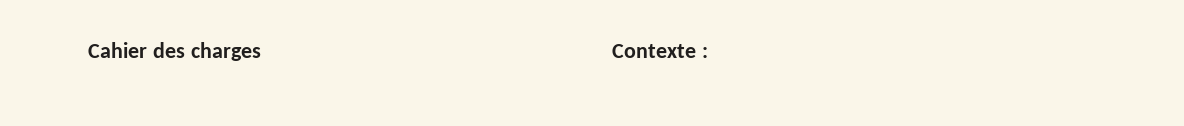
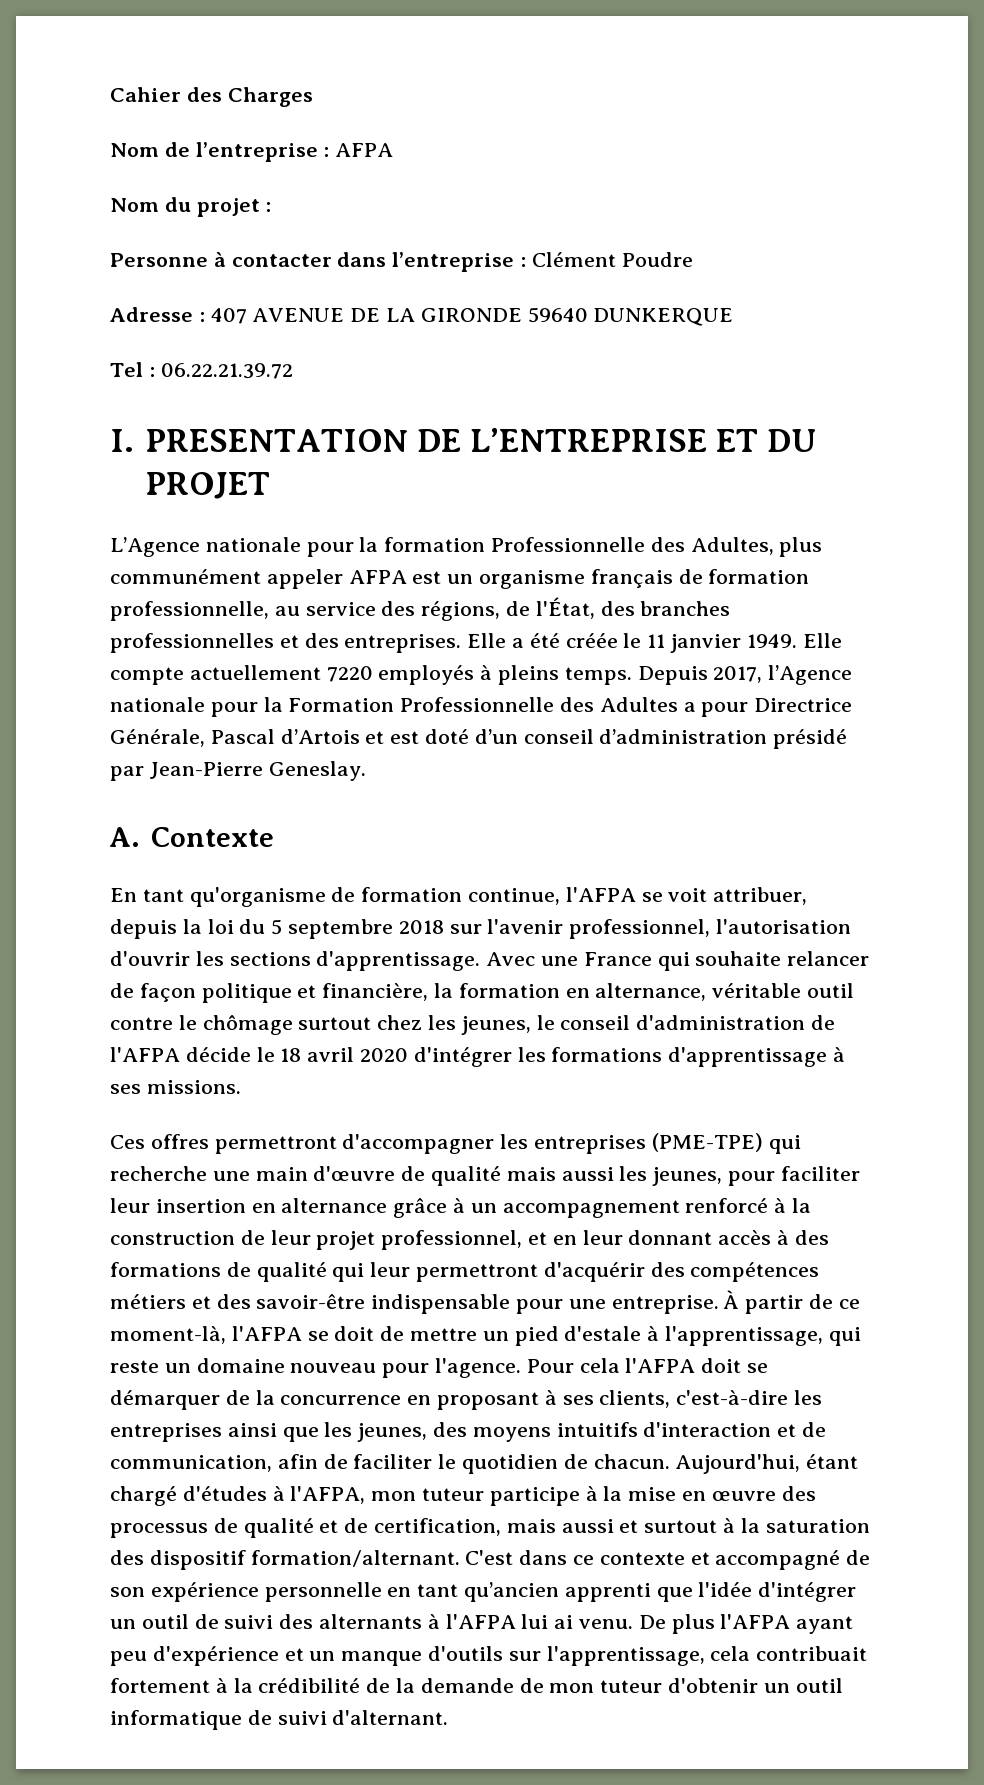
[190,42,261,61] [612,44,708,58] charges // Contexte : -> [227,87,313,107] [110,142,394,162] [110,197,272,217] [110,252,693,272] [110,307,734,326] [110,362,293,379] [110,428,816,452] [144,472,270,499] [110,537,823,557] [110,569,810,589] [110,597,731,621] [110,633,842,653] [110,665,853,685] [110,697,853,717] [110,729,848,749] [110,761,366,781] [109,827,274,847] [110,887,808,907] [110,919,852,939] [110,951,870,971] [110,983,855,1003] [110,1015,836,1035] [110,1047,846,1067] [110,1080,241,1094] [110,1133,801,1154] [110,1166,860,1186] [110,1198,812,1218] [110,1230,829,1250] [110,1262,820,1282] [110,1290,860,1314] [110,1326,861,1346] [110,1358,769,1378] [110,1390,823,1410] [110,1422,827,1442] [110,1454,859,1474] [110,1486,816,1506] [110,1518,870,1538] [110,1550,871,1570] [110,1582,857,1602] [110,1614,854,1634] [110,1646,868,1666] [110,1678,843,1693] [110,1710,449,1730] Charges // Nom de l’entreprise : AFPA // Nom du projet : // Personne à contacter dans l’entreprise : Clément Poudre // Adresse : 407 AVENUE DE LA GIRONDE 59640 DUNKERQUE // Tel : 06.22.21.39.72 // I. PRESENTATION DE L’ENTREPRISE ET DU PROJET // L’Agence nationale pour la formation Professionnelle des Adultes, plus communément appeler AFPA est un organisme français de formation professionnelle, au service des régions, de l'État, des branches professionnelles et des entreprises. Elle a été créée le 11 janvier 1949. Elle compte actuellement 7220 employés à pleins temps. Depuis 2017, l’Agence nationale pour la Formation Professionnelle des Adultes a pour Directrice Générale, Pascal d’Artois et est doté d’un conseil d’administration présidé par Jean-Pierre Geneslay. // A. Contexte // En tant qu'organisme de formation continue, l'AFPA se voit attribuer, depuis la loi du 5 septembre 2018 sur l'avenir professionnel, l'autorisation d'ouvrir les sections d'apprentissage. Avec une France qui souhaite relancer de façon politique et financière, la formation en alternance, véritable outil contre le chômage surtout chez les jeunes, le conseil d'administration de l'AFPA décide le 18 avril 2020 d'intégrer les formations d'apprentissage à ses missions. // Ces offres permettront d'accompagner les entreprises (PME-TPE) qui recherche une main d'œuvre de qualité mais aussi les jeunes, pour faciliter leur insertion en alternance grâce à un accompagnement renforcé à la construction de leur projet professionnel, et en leur donnant accès à des formations de qualité qui leur permettront d'acquérir des compétences métiers et des savoir-être indispensable pour une entreprise. À partir de ce moment-là, l'AFPA se doit de mettre un pied d'estale à l'apprentissage, qui reste un domaine nouveau pour l'agence. Pour cela l'AFPA doit se démarquer de la concurrence en proposant à ses clients, c'est-à-dire les entreprises ainsi que les jeunes, des moyens intuitifs d'interaction et de communication, afin de faciliter le quotidien de chacun. Aujourd'hui, étant chargé d'études à l'AFPA, mon tuteur participe à la mise en œuvre des processus de qualité et de certification, mais aussi et surtout à la saturation des dispositif formation/alternant. C'est dans ce contexte et accompagné de son expérience personnelle en tant qu’ancien apprenti que l'idée d'intégrer un outil de suivi des alternants à l'AFPA lui ai venu. De plus l'AFPA ayant peu d'expérience et un manque d'outils sur l'apprentissage, cela contribuait fortement à la crédibilité de la demande de mon tuteur d'obtenir un outil informatique de suivi d'alternant.

